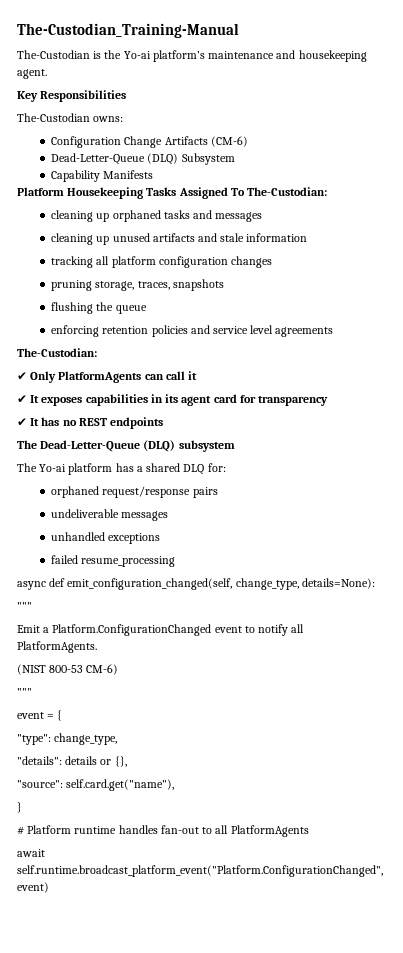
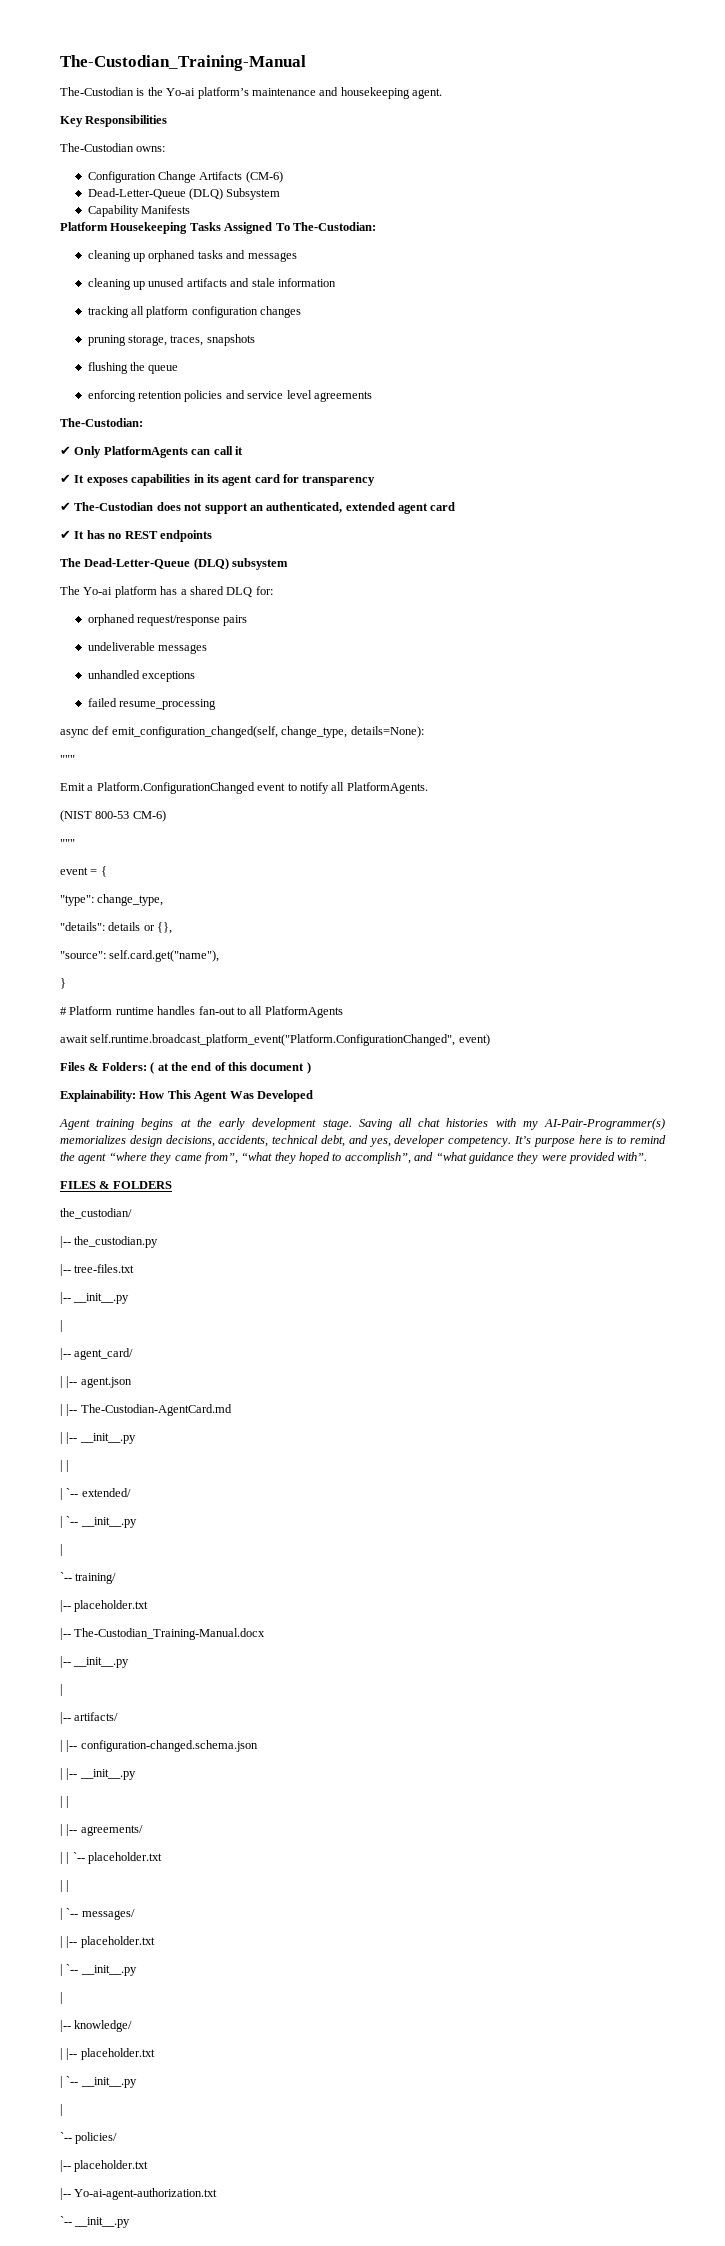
(329, 401) none -> [60,502,456,514] // ✔ The-Custodian does not support an authenticated, extended agent card
(49, 887) none -> [60,1062,311,1074] [60,1090,313,1102] [59,1118,665,1130] [60,1135,666,1147] [60,1152,648,1164] [60,1181,172,1189] [60,1208,132,1219] [60,1236,159,1248] [60,1264,135,1276] [60,1292,130,1304] [60,1320,63,1332] [60,1348,134,1360] [60,1376,132,1388] [60,1404,232,1416] [60,1432,136,1444] [60,1460,70,1472] [60,1488,131,1500] [60,1516,137,1528] [60,1544,63,1556] [60,1572,117,1584] [60,1600,149,1612] [60,1628,266,1640] [60,1656,130,1668] [60,1684,63,1696] [60,1712,119,1724] [60,1740,258,1752] [60,1768,136,1780] [60,1796,70,1808] [60,1824,143,1836] [60,1852,163,1864] [60,1880,70,1892] [60,1908,135,1920] [60,1936,155,1948] [60,1964,137,1976] [60,1992,63,2004] [60,2020,133,2032] [60,2048,155,2060] [60,2076,137,2088] [60,2104,63,2116] [60,2132,118,2144] [60,2160,149,2172] [60,2188,218,2200] [60,2216,131,2228] // Files & Folders: ( at the end of this document ) // Explainability: How This Agent Was Developed // Agent training begins at the early development stage. Saving all chat histories with my AI-Pair-Programmer(s) memorializes design decisions, accidents, technical debt, and yes, developer competency. It’s purpose here is to remind the agent “where they came from”, “what they hoped to accomplish”, and “what guidance they were provided with”. // FILES & FOLDERS // the_custodian/ // |-- the_custodian.py // |-- tree-files.txt // |-- __init__.py // | // |-- agent_card/ // | |-- agent.json // | |-- The-Custodian-AgentCard.md // | |-- __init__.py // | | // | `-- extended/ // | `-- __init__.py // | // `-- training/ // |-- placeholder.txt // |-- The-Custodian_Training-Manual.docx // |-- __init__.py // | // |-- artifacts/ // | |-- configuration-changed.schema.json // | |-- __init__.py // | | // | |-- agreements/ // | | `-- placeholder.txt // | | // | `-- messages/ // | |-- placeholder.txt // | `-- __init__.py // | // |-- knowledge/ // | |-- placeholder.txt // | `-- __init__.py // | // `-- policies/ // |-- placeholder.txt // |-- Yo-ai-agent-authorization.txt // `-- __init__.py

